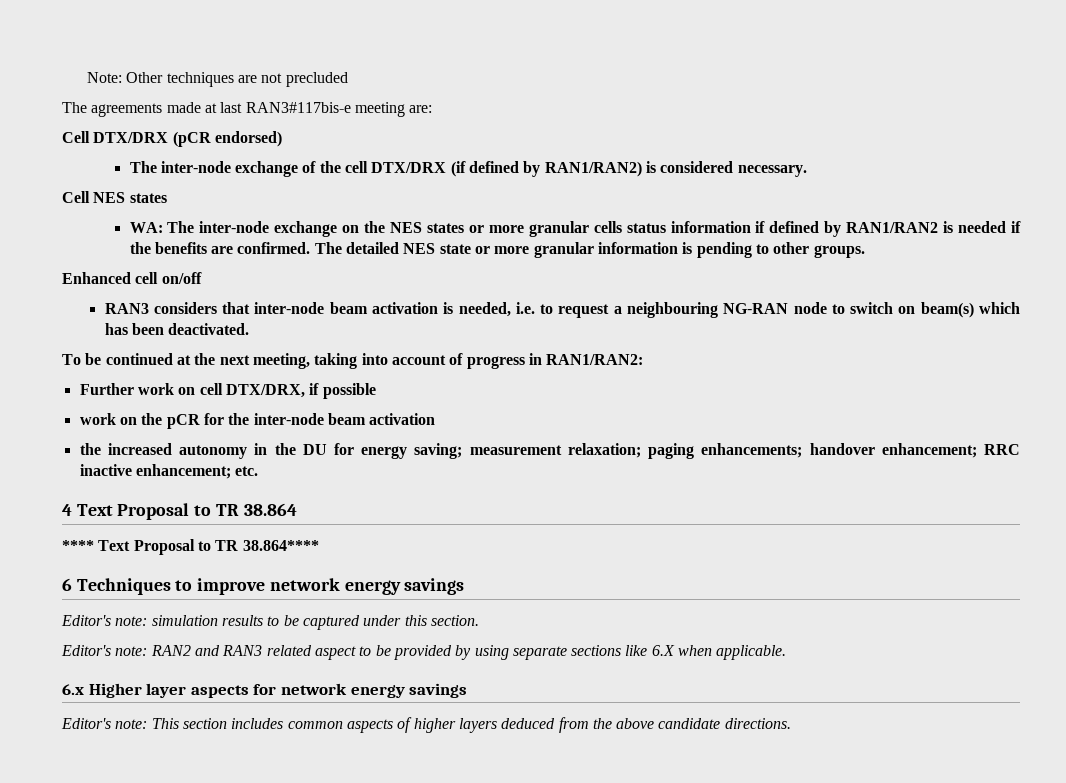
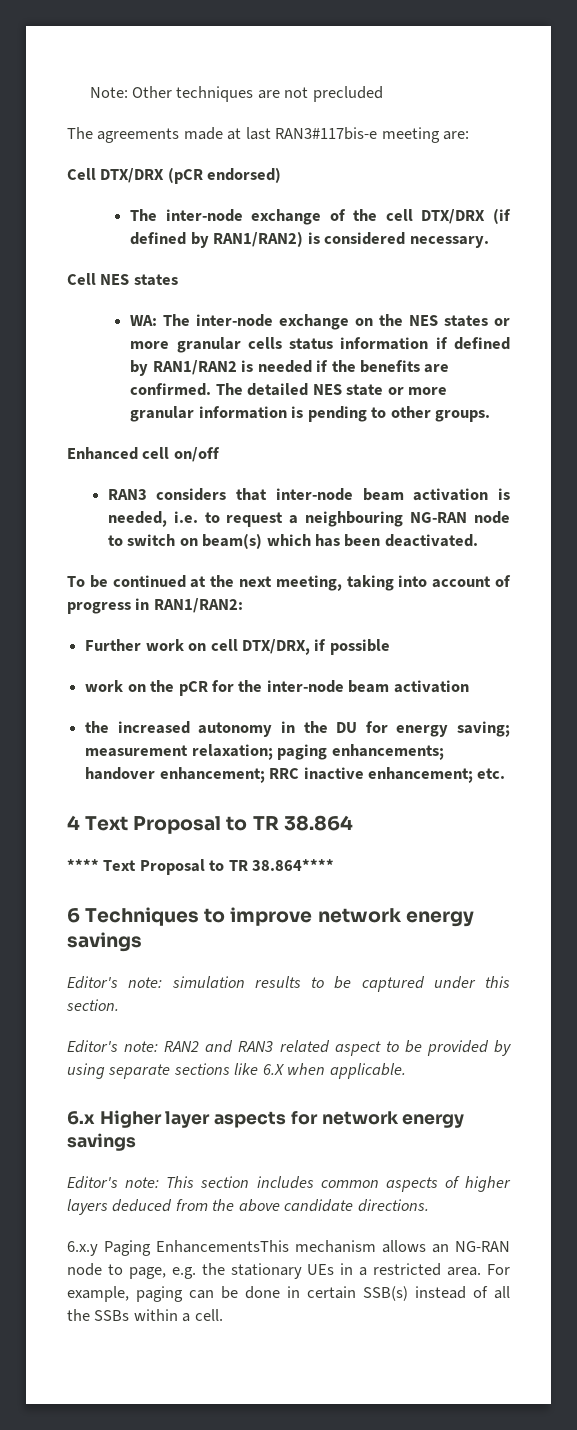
(791, 723) none -> [67,1240,510,1256] [67,1263,511,1279] [67,1286,510,1302] [67,1309,223,1322] // 6.x.y Paging EnhancementsThis mechanism allows an NG-RAN node to page, e.g. the stationary UEs in a restricted area. For example, paging can be done in certain SSB(s) instead of all the SSBs within a cell.

